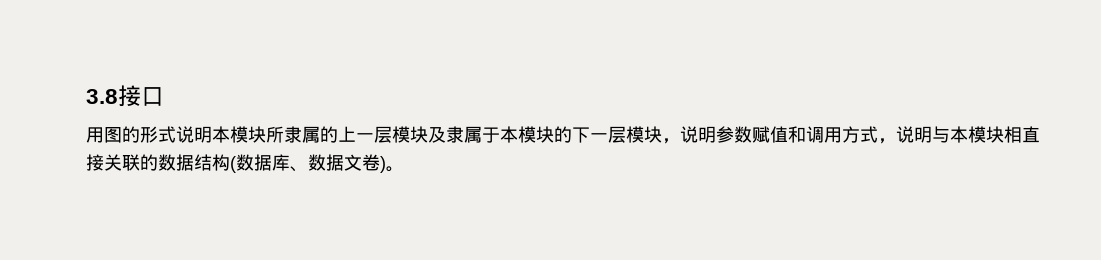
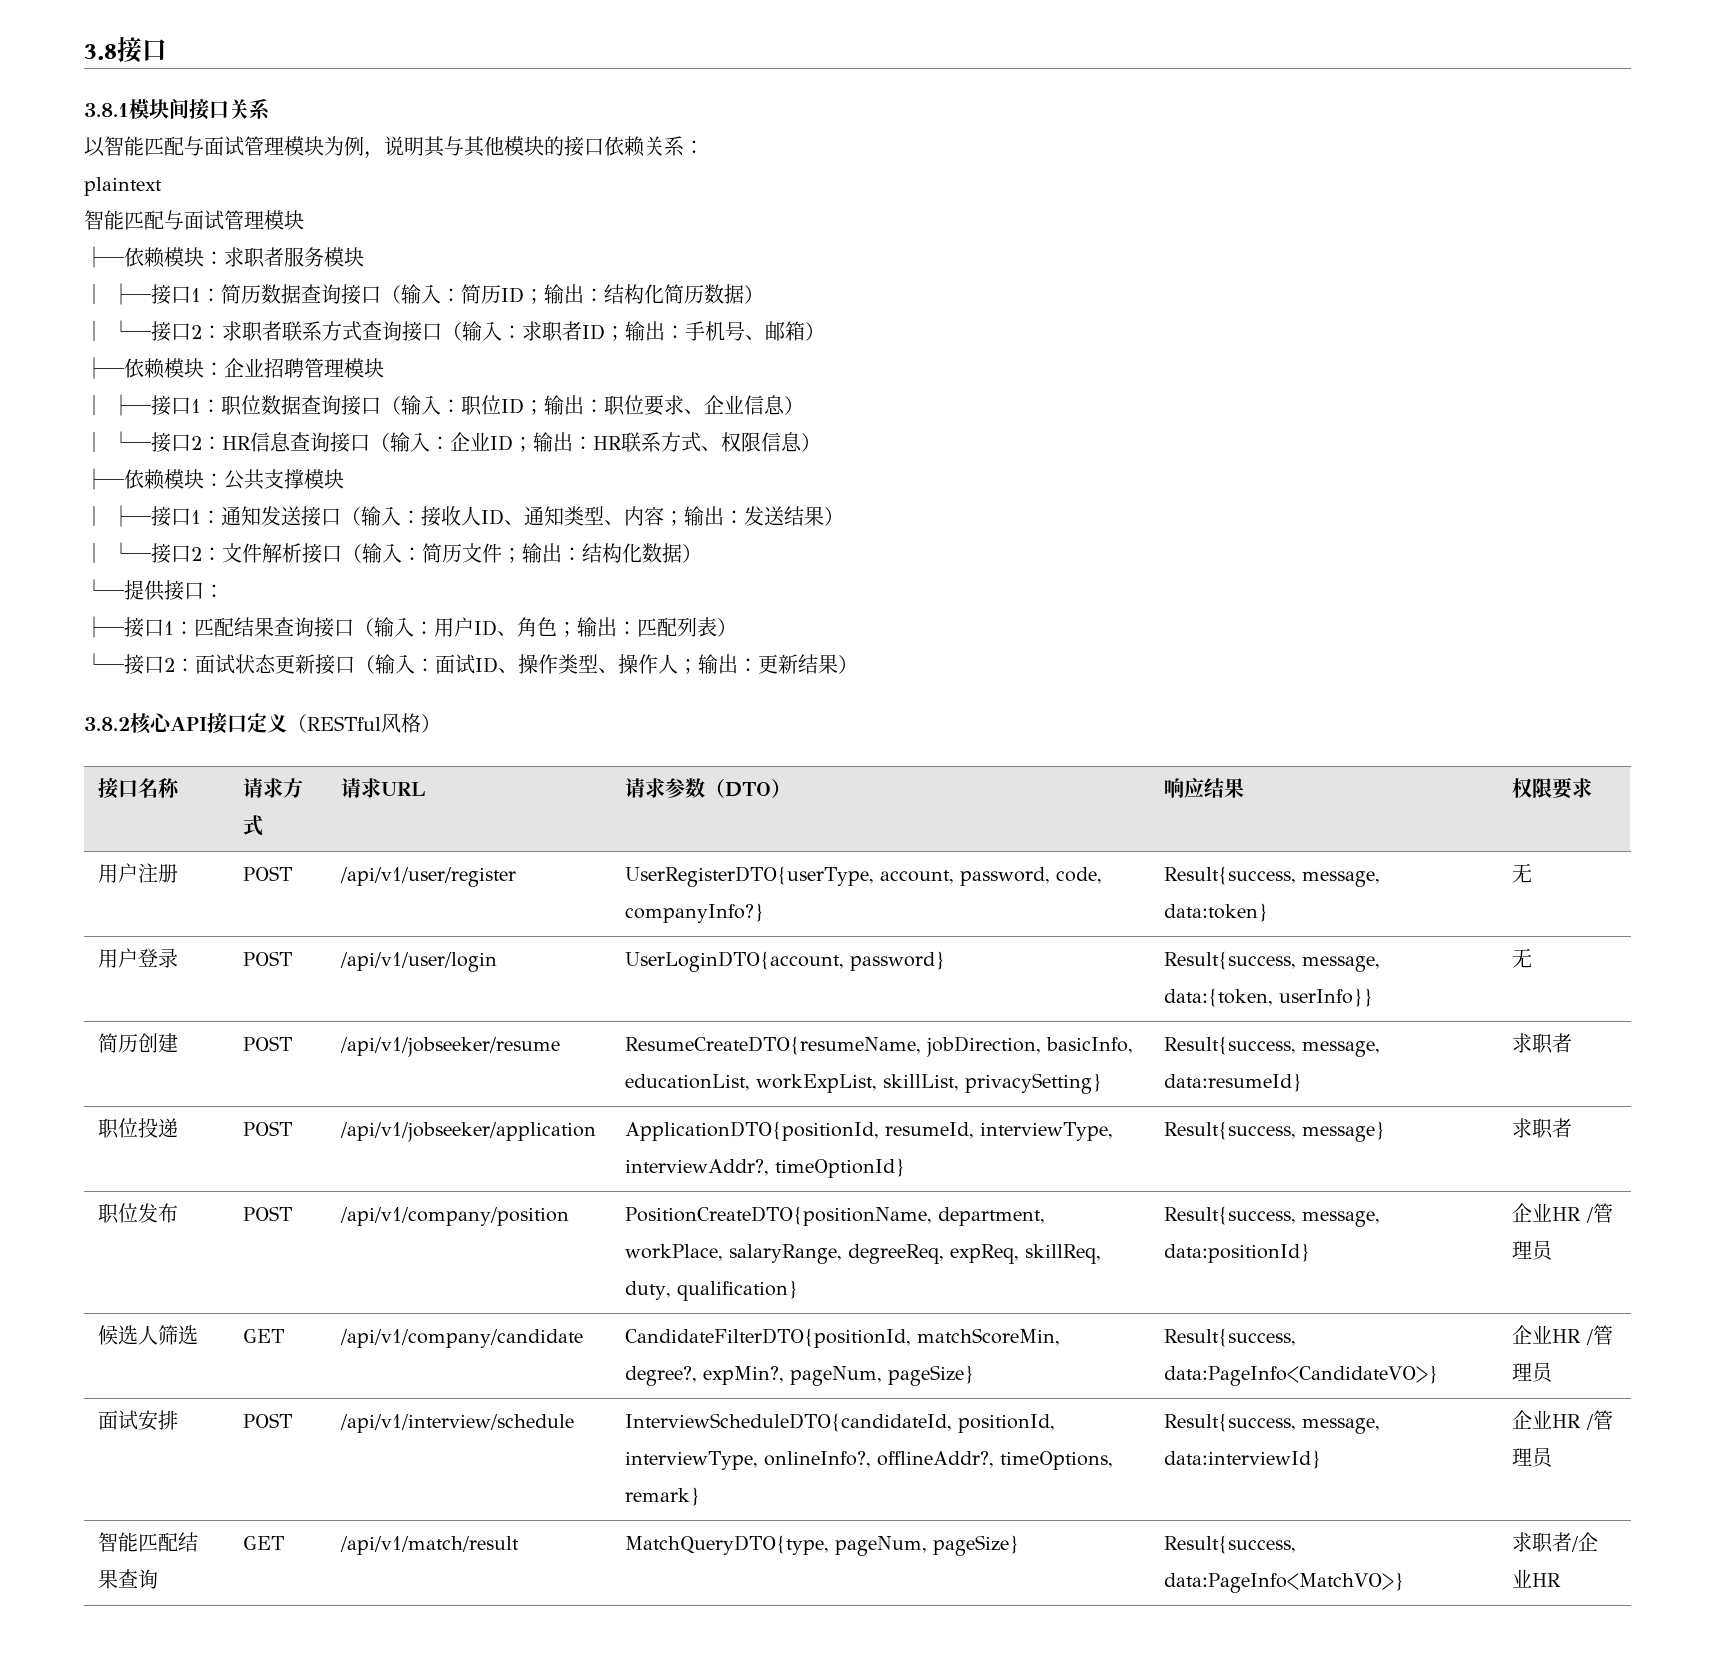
[86,126,1040,144] [86,154,404,173] 用图的形式说明本模块所隶属的上一层模块及隶属于本模块的下一层模块，说明参数赋值和调用方式，说明与本模块相直接关联的数据结构(数据库、数据文卷)。 -> [84,98,270,120] [84,136,704,159] [84,177,162,196] [84,210,304,230] [84,246,364,268] [84,283,764,305] [84,320,825,342] [84,357,384,379] [84,394,804,416] [84,431,821,453] [84,468,344,490] [84,505,844,527] [84,542,702,564] [84,579,224,601] [84,616,737,638] [84,653,858,675] [84,713,441,734] [98,778,181,799] [243,778,304,798] [243,815,264,836] [341,778,427,798] [625,778,792,798] [1164,778,1245,798] [1512,778,1593,799] [98,863,179,883] [243,866,293,881] [340,867,517,887] [625,866,1102,887] [625,903,765,923] [1164,866,1380,887] [1164,903,1269,922] [1512,863,1533,883] [98,948,179,968] [243,951,293,966] [340,952,498,972] [625,951,946,972] [1164,951,1380,972] [1164,988,1374,1007] [1512,948,1533,968] [98,1033,179,1053] [243,1036,293,1051] [340,1037,561,1057] [625,1036,1133,1057] [625,1073,1103,1094] [1164,1036,1380,1057] [1164,1073,1303,1092] [1512,1033,1573,1054] [98,1118,179,1139] [243,1121,293,1136] [340,1122,597,1142] [625,1121,1113,1141] [625,1158,906,1178] [1164,1121,1386,1142] [1512,1118,1573,1139] [98,1203,179,1224] [243,1206,293,1221] [340,1207,570,1226] [625,1206,1045,1226] [625,1244,1101,1264] [625,1280,799,1301] [1164,1206,1380,1227] [1164,1243,1311,1263] [1512,1203,1614,1223] [1512,1240,1555,1261] [98,1325,199,1345] [243,1329,285,1343] [340,1329,584,1348] [625,1328,1060,1348] [625,1365,975,1386] [1164,1328,1296,1347] [1164,1365,1439,1386] [1512,1325,1614,1345] [1512,1362,1555,1383] [98,1410,179,1431] [243,1413,293,1428] [340,1414,575,1433] [625,1413,1055,1433] [625,1451,1113,1470] [625,1487,701,1506] [1164,1413,1380,1434] [1164,1450,1322,1469] [1512,1410,1614,1430] [1512,1447,1555,1468] [98,1532,199,1552] [98,1569,159,1589] [243,1536,285,1550] [340,1536,520,1555] [625,1535,1020,1556] [1164,1535,1296,1554] [1164,1572,1405,1593] [1512,1532,1599,1553] [1512,1569,1562,1588] 3.8.1模块间接口关系 // 以智能匹配与面试管理模块为例，说明其与其他模块的接口依赖关系： // plaintext // 智能匹配与面试管理模块 // ├─依赖模块：求职者服务模块 // │ ├─接口1：简历数据查询接口（输入：简历ID；输出：结构化简历数据） // │ └─接口2：求职者联系方式查询接口（输入：求职者ID；输出：手机号、邮箱） // ├─依赖模块：企业招聘管理模块 // │ ├─接口1：职位数据查询接口（输入：职位ID；输出：职位要求、企业信息） // │ └─接口2：HR信息查询接口（输入：企业ID；输出：HR联系方式、权限信息） // ├─依赖模块：公共支撑模块 // │ ├─接口1：通知发送接口（输入：接收人ID、通知类型、内容；输出：发送结果） // │ └─接口2：文件解析接口（输入：简历文件；输出：结构化数据） // └─提供接口： // ├─接口1：匹配结果查询接口（输入：用户ID、角色；输出：匹配列表） // └─接口2：面试状态更新接口（输入：面试ID、操作类型、操作人；输出：更新结果） // 3.8.2核心API接口定义（RESTful风格） // 接口名称 | 请求方式 | 请求URL | 请求参数（DTO） | 响应结果 | 权限要求 // 用户注册 | POST | /api/v1/user/register | UserRegisterDTO{userType, account, password, code, companyInfo?} | Result{success, message, data:token} | 无 // 用户登录 | POST | /api/v1/user/login | UserLoginDTO{account, password} | Result{success, message, data:{token, userInfo}} | 无 // 简历创建 | POST | /api/v1/jobseeker/resume | ResumeCreateDTO{resumeName, jobDirection, basicInfo, educationList, workExpList, skillList, privacySetting} | Result{success, message, data:resumeId} | 求职者 // 职位投递 | POST | /api/v1/jobseeker/application | ApplicationDTO{positionId, resumeId, interviewType, interviewAddr?, timeOptionId} | Result{success, message} | 求职者 // 职位发布 | POST | /api/v1/company/position | PositionCreateDTO{positionName, department, workPlace, salaryRange, degreeReq, expReq, skillReq, duty, qualification} | Result{success, message, data:positionId} | 企业HR /管理员 // 候选人筛选 | GET | /api/v1/company/candidate | CandidateFilterDTO{positionId, matchScoreMin, degree?, expMin?, pageNum, pageSize} | Result{success, data:PageInfo<CandidateVO>} | 企业HR /管理员 // 面试安排 | POST | /api/v1/interview/schedule | InterviewScheduleDTO{candidateId, positionId, interviewType, onlineInfo?, offlineAddr?, timeOptions, remark} | Result{success, message, data:interviewId} | 企业HR /管理员 // 智能匹配结果查询 | GET | /api/v1/match/result | MatchQueryDTO{type, pageNum, pageSize} | Result{success, data:PageInfo<MatchVO>} | 求职者/企业HR

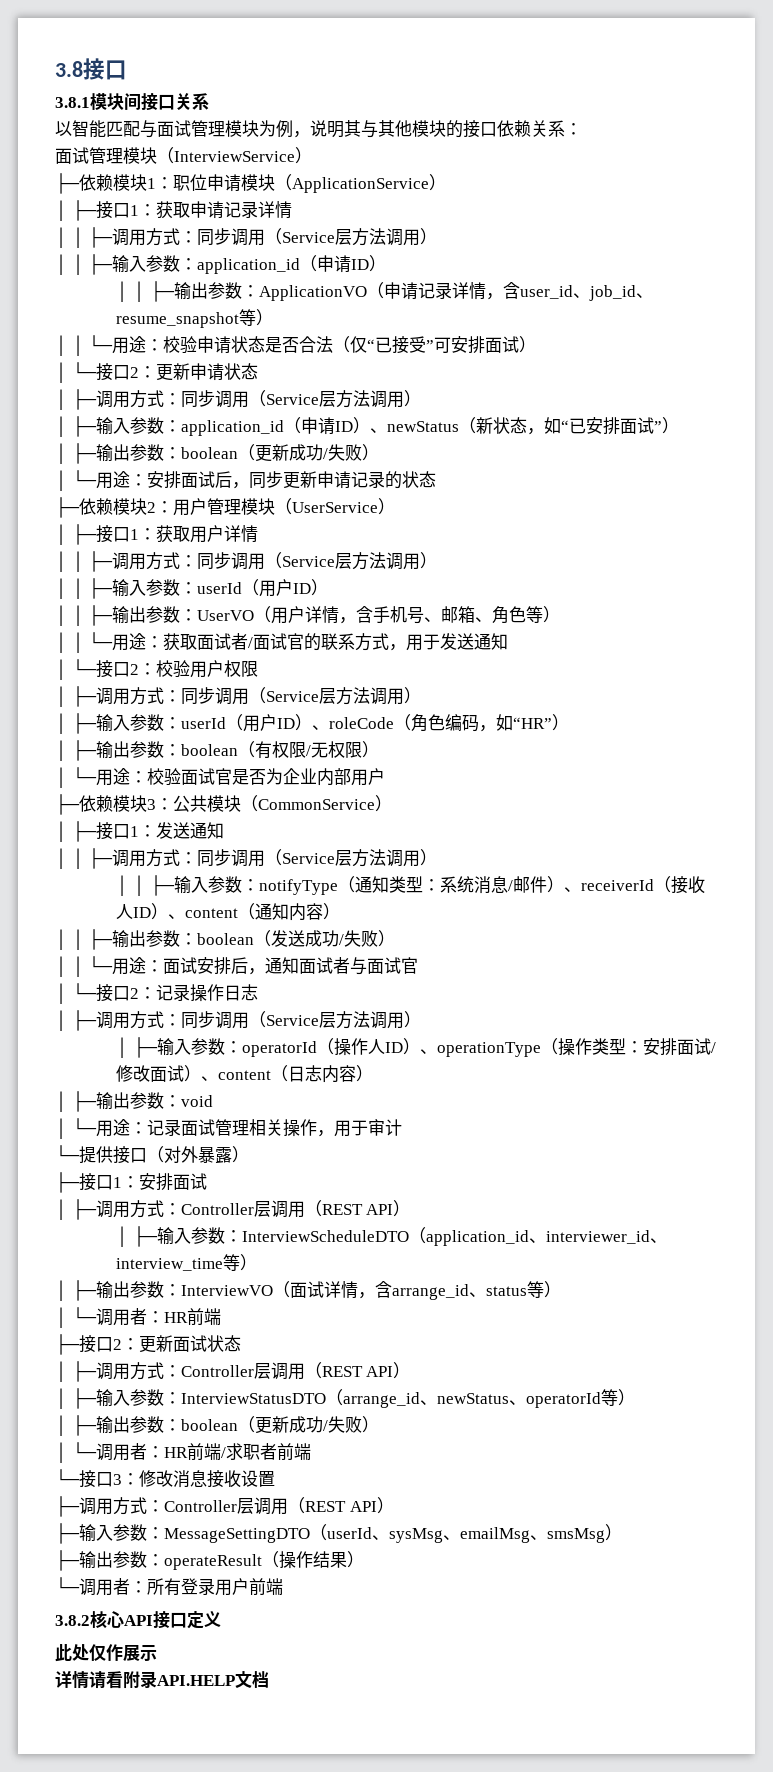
[84,177,162,196] [84,210,304,230] [84,246,364,268] [84,283,764,305] [84,320,825,342] [84,357,384,379] [84,394,804,416] [84,431,821,453] [84,468,344,490] [84,505,844,527] [84,542,702,564] plaintext // 智能匹配与面试管理模块 // ├─依赖模块：求职者服务模块 // │ ├─接口1：简历数据查询接口（输入：简历ID；输出：结构化简历数据） // │ └─接口2：求职者联系方式查询接口（输入：求职者ID；输出：手机号、邮箱） // ├─依赖模块：企业招聘管理模块 // │ ├─接口1：职位数据查询接口（输入：职位ID；输出：职位要求、企业信息） // │ └─接口2：HR信息查询接口（输入：企业ID；输出：HR联系方式、权限信息） // ├─依赖模块：公共支撑模块 // │ ├─接口1：通知发送接口（输入：接收人ID、通知类型、内容；输出：发送结果） // │ └─接口2：文件解析接口（输入：简历文件；输出：结构化数据） -> [55,147,312,164] [55,173,446,194] [55,200,292,221] [55,227,438,248] [55,254,387,275] [116,281,653,302] [116,309,274,328] [55,335,537,356] [55,362,258,383] [55,389,421,410] [55,416,679,437] [55,443,379,464] [55,470,436,491] [55,497,395,518] [55,524,258,545] [55,551,438,572] [55,578,329,599] [55,605,561,626] [55,632,509,653] [55,659,258,680] [55,686,421,707] [55,713,569,734] [55,740,379,761] [55,767,385,788] [55,794,392,815] [55,821,224,842] [55,848,438,869] [116,875,705,896] [116,903,341,921] [55,929,396,950] [55,956,419,977] [55,983,258,1004] [55,1010,421,1031] [116,1037,717,1058] [116,1065,374,1083] [55,1091,213,1112] [55,1118,402,1139] 面试管理模块（InterviewService） // ├─依赖模块1：职位申请模块（ApplicationService） // │ ├─接口1：获取申请记录详情 // │ │ ├─调用方式：同步调用（Service层方法调用） // │ │ ├─输入参数：application_id（申请ID） // │ │ ├─输出参数：ApplicationVO（申请记录详情，含user_id、job_id、resume_snapshot等） // │ │ └─用途：校验申请状态是否合法（仅“已接受”可安排面试） // │ └─接口2：更新申请状态 // │ ├─调用方式：同步调用（Service层方法调用） // │ ├─输入参数：application_id（申请ID）、newStatus（新状态，如“已安排面试”） // │ ├─输出参数：boolean（更新成功/失败） // │ └─用途：安排面试后，同步更新申请记录的状态 // ├─依赖模块2：用户管理模块（UserService） // │ ├─接口1：获取用户详情 // │ │ ├─调用方式：同步调用（Service层方法调用） // │ │ ├─输入参数：userId（用户ID） // │ │ ├─输出参数：UserVO（用户详情，含手机号、邮箱、角色等） // │ │ └─用途：获取面试者/面试官的联系方式，用于发送通知 // │ └─接口2：校验用户权限 // │ ├─调用方式：同步调用（Service层方法调用） // │ ├─输入参数：userId（用户ID）、roleCode（角色编码，如“HR”） // │ ├─输出参数：boolean（有权限/无权限） // │ └─用途：校验面试官是否为企业内部用户 // ├─依赖模块3：公共模块（CommonService） // │ ├─接口1：发送通知 // │ │ ├─调用方式：同步调用（Service层方法调用） // │ │ ├─输入参数：notifyType（通知类型：系统消息/邮件）、receiverId（接收人ID）、content（通知内容） // │ │ ├─输出参数：boolean（发送成功/失败） // │ │ └─用途：面试安排后，通知面试者与面试官 // │ └─接口2：记录操作日志 // │ ├─调用方式：同步调用（Service层方法调用） // │ ├─输入参数：operatorId（操作人ID）、operationType（操作类型：安排面试/修改面试）、content（日志内容） // │ ├─输出参数：void // │ └─用途：记录面试管理相关操作，用于审计
[204,584,224,598] [84,616,737,638] [84,653,858,675] ： // ├─接口1：匹配结果查询接口（输入：用户ID、角色；输出：匹配列表） // └─接口2：面试状态更新接口（输入：面试ID、操作类型、操作人；输出：更新结果） -> [147,1146,249,1163] [55,1172,207,1193] [55,1199,411,1220] [116,1226,668,1247] [116,1254,258,1271] [55,1280,561,1301] [55,1307,221,1328] [55,1334,241,1355] [55,1361,411,1382] [55,1388,635,1409] [55,1415,379,1436] [55,1442,311,1463] [55,1469,275,1488] [55,1496,394,1517] [55,1523,622,1544] [55,1550,364,1571] [55,1577,283,1596] （对外暴露） // ├─接口1：安排面试 // │ ├─调用方式：Controller层调用（REST API） // │ ├─输入参数：InterviewScheduleDTO（application_id、interviewer_id、interview_time等） // │ ├─输出参数：InterviewVO（面试详情，含arrange_id、status等） // │ └─调用者：HR前端 // ├─接口2：更新面试状态 // │ ├─调用方式：Controller层调用（REST API） // │ ├─输入参数：InterviewStatusDTO（arrange_id、newStatus、operatorId等） // │ ├─输出参数：boolean（更新成功/失败） // │ └─调用者：HR前端/求职者前端 // └─接口3：修改消息接收设置 // ├─调用方式：Controller层调用（REST API） // ├─输入参数：MessageSettingDTO（userId、sysMsg、emailMsg、smsMsg） // ├─输出参数：operateResult（操作结果） // └─调用者：所有登录用户前端
[287,713,441,733] [98,778,181,799] [243,778,304,798] [243,815,264,836] [341,778,427,798] [625,778,792,798] [1164,778,1245,798] [1512,778,1593,799] [98,863,179,883] [243,866,293,881] [340,867,517,887] [625,866,1102,887] [625,903,765,923] [1164,866,1380,887] [1164,903,1269,922] [1512,863,1533,883] [98,948,179,968] [243,951,293,966] [340,952,498,972] [625,951,946,972] [1164,951,1380,972] [1164,988,1374,1007] [1512,948,1533,968] [98,1033,179,1053] [243,1036,293,1051] [340,1037,561,1057] [625,1036,1133,1057] [625,1073,1103,1094] [1164,1036,1380,1057] [1164,1073,1303,1092] [1512,1033,1573,1054] [98,1118,179,1139] [243,1121,293,1136] [340,1122,597,1142] [625,1121,1113,1141] [625,1158,906,1178] [1164,1121,1386,1142] [1512,1118,1573,1139] [98,1203,179,1224] [243,1206,293,1221] [340,1207,570,1226] [625,1206,1045,1226] [625,1244,1101,1264] [625,1280,799,1301] [1164,1206,1380,1227] [1164,1243,1311,1263] [1512,1203,1614,1223] [1512,1240,1555,1261] [98,1325,199,1345] [243,1329,285,1343] [340,1329,584,1348] [625,1328,1060,1348] [625,1365,975,1386] [1164,1328,1296,1347] [1164,1365,1439,1386] [1512,1325,1614,1345] [1512,1362,1555,1383] [98,1410,179,1431] [243,1413,293,1428] [340,1414,575,1433] [625,1413,1055,1433] [625,1451,1113,1470] [625,1487,701,1506] [1164,1413,1380,1434] [1164,1450,1322,1469] [1512,1410,1614,1430] [1512,1447,1555,1468] [98,1532,199,1552] [98,1569,159,1589] [243,1536,285,1550] [340,1536,520,1555] [625,1535,1020,1556] [1164,1535,1296,1554] [1164,1572,1405,1593] [1512,1532,1599,1553] [1512,1569,1562,1588] （RESTful风格） // 接口名称 | 请求方式 | 请求URL | 请求参数（DTO） | 响应结果 | 权限要求 // 用户注册 | POST | /api/v1/user/register | UserRegisterDTO{userType, account, password, code, companyInfo?} | Result{success, message, data:token} | 无 // 用户登录 | POST | /api/v1/user/login | UserLoginDTO{account, password} | Result{success, message, data:{token, userInfo}} | 无 // 简历创建 | POST | /api/v1/jobseeker/resume | ResumeCreateDTO{resumeName, jobDirection, basicInfo, educationList, workExpList, skillList, privacySetting} | Result{success, message, data:resumeId} | 求职者 // 职位投递 | POST | /api/v1/jobseeker/application | ApplicationDTO{positionId, resumeId, interviewType, interviewAddr?, timeOptionId} | Result{success, message} | 求职者 // 职位发布 | POST | /api/v1/company/position | PositionCreateDTO{positionName, department, workPlace, salaryRange, degreeReq, expReq, skillReq, duty, qualification} | Result{success, message, data:positionId} | 企业HR /管理员 // 候选人筛选 | GET | /api/v1/company/candidate | CandidateFilterDTO{positionId, matchScoreMin, degree?, expMin?, pageNum, pageSize} | Result{success, data:PageInfo<CandidateVO>} | 企业HR /管理员 // 面试安排 | POST | /api/v1/interview/schedule | InterviewScheduleDTO{candidateId, positionId, interviewType, onlineInfo?, offlineAddr?, timeOptions, remark} | Result{success, message, data:interviewId} | 企业HR /管理员 // 智能匹配结果查询 | GET | /api/v1/match/result | MatchQueryDTO{type, pageNum, pageSize} | Result{success, data:PageInfo<MatchVO>} | 求职者/企业HR -> [55,1644,157,1662] [55,1670,269,1689] // 此处仅作展示 // 详情请看附录API.HELP文档

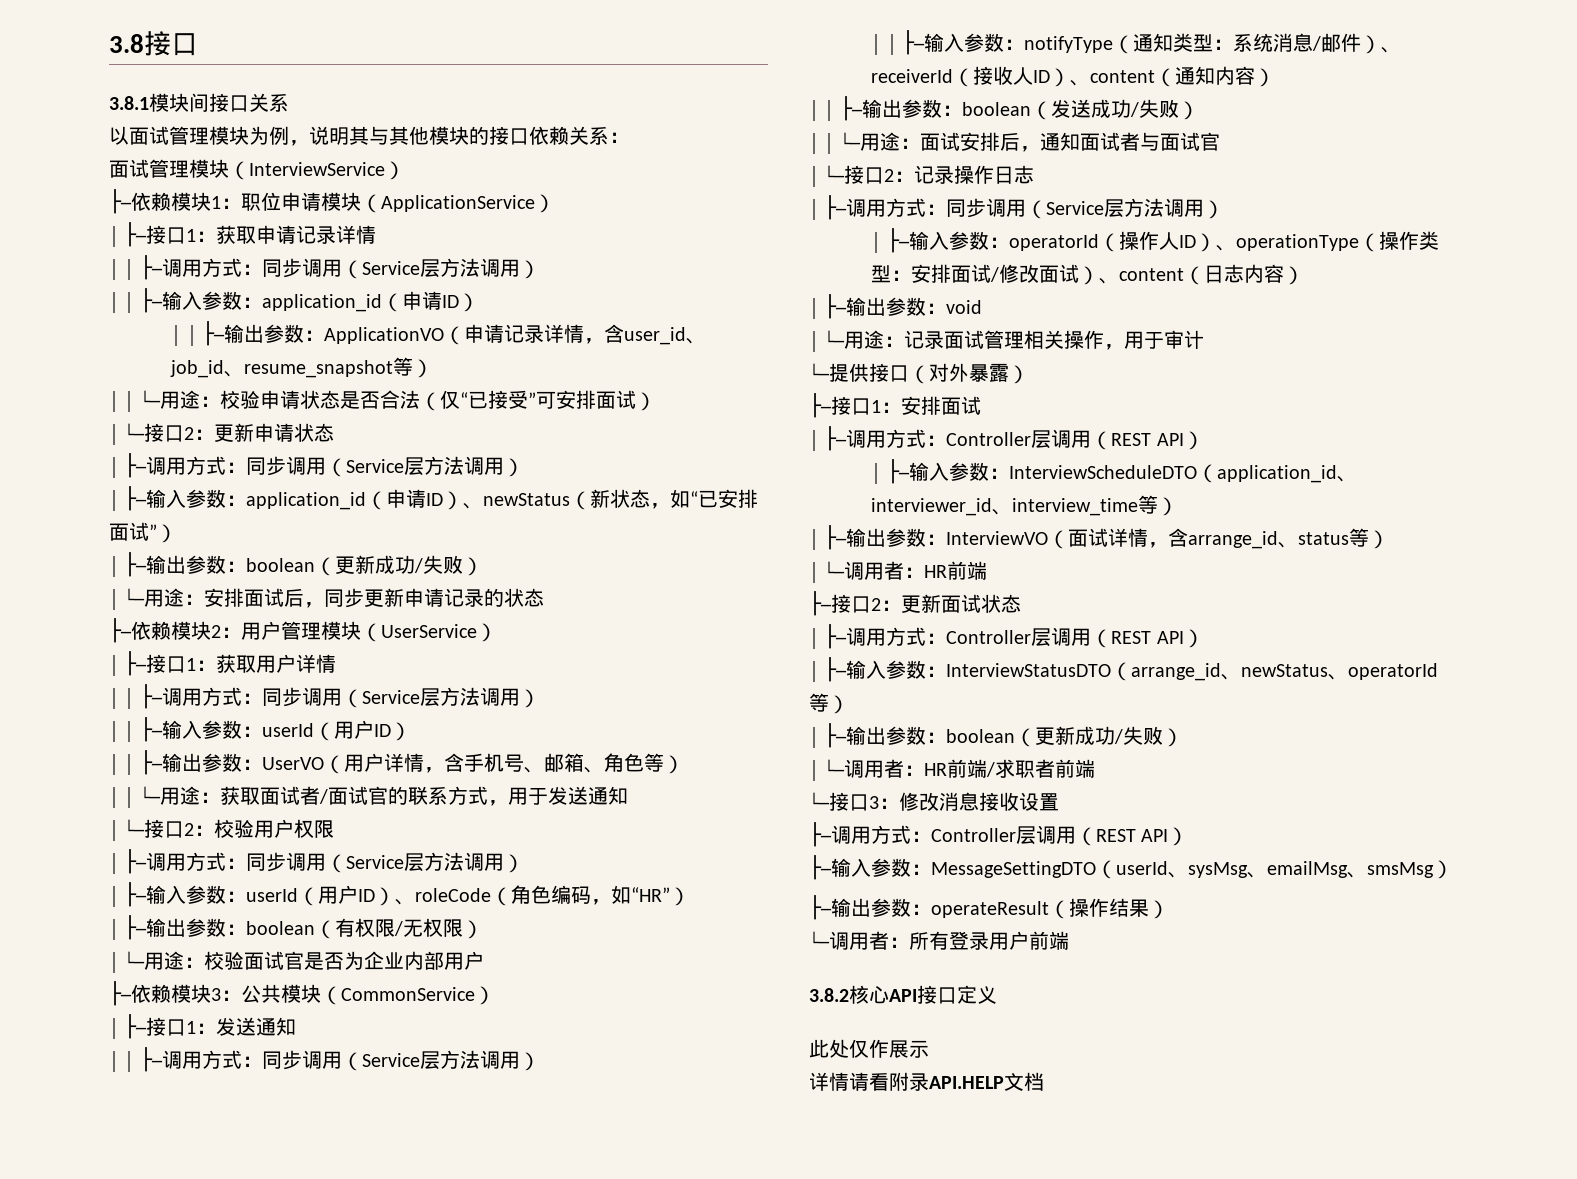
[72,120,157,138] 智能匹配与 -> (129, 135) none

